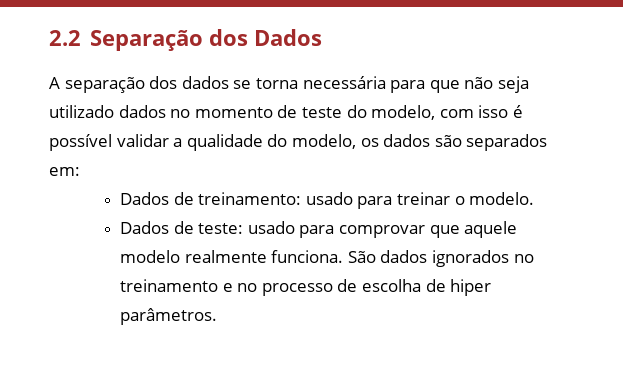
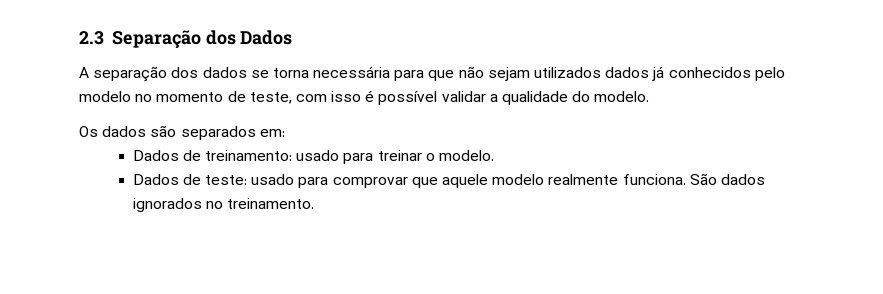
[49,30,81,46] 2.2 -> [79,31,104,45] 2.3
[497,76,529,93] [49,105,436,120] seja utilizado dados no momento de teste do modelo, -> [487,66,785,81] [79,91,292,104] sejam utilizados dados já conhecidos pelo modelo no momento de teste,
[291,134,379,149] modelo, os -> [594,91,650,102] [79,126,98,137] modelo. // Os
[120,279,492,296] [120,308,218,325] treinamento e no processo de escolha de hiper parâmetros. -> [227,198,315,209] treinamento.

